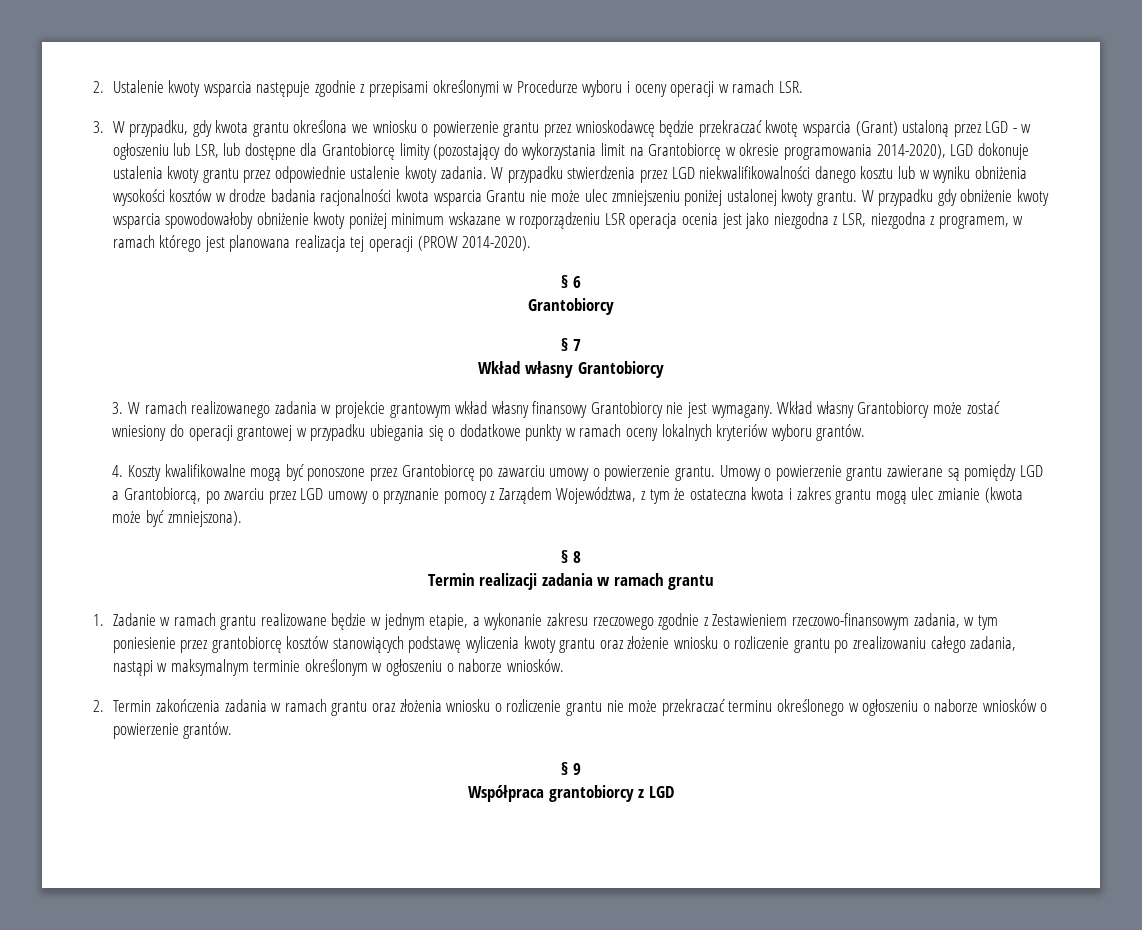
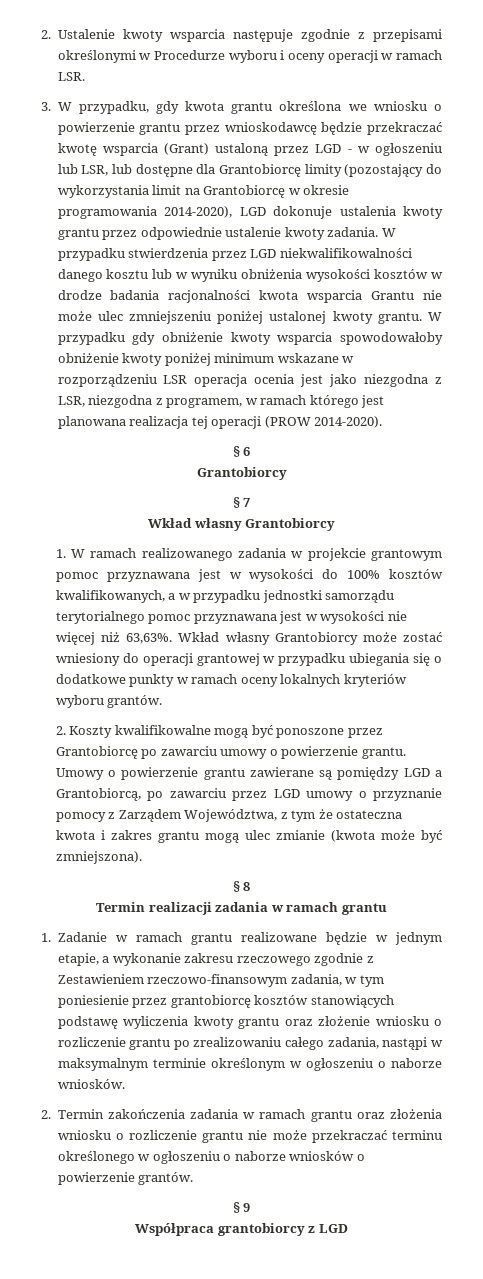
[112,402,124,414] 3. -> [55,549,66,558] 1.
[455,401,773,418] wkład własny finansowy Grantobiorcy nie jest wymagany. -> [55,569,443,582] [55,590,395,603] [55,611,407,624] [55,632,173,645] pomoc przyznawana jest w wysokości do 100% kosztów kwalifikowanych, a w przypadku jednostki samorządu terytorialnego pomoc przyznawana jest w wysokości nie więcej niż 63,63%.
[112,465,124,477] 4. -> [55,726,66,735] 2.
[224,488,265,500] zwarciu -> [169,788,226,798] zawarciu

